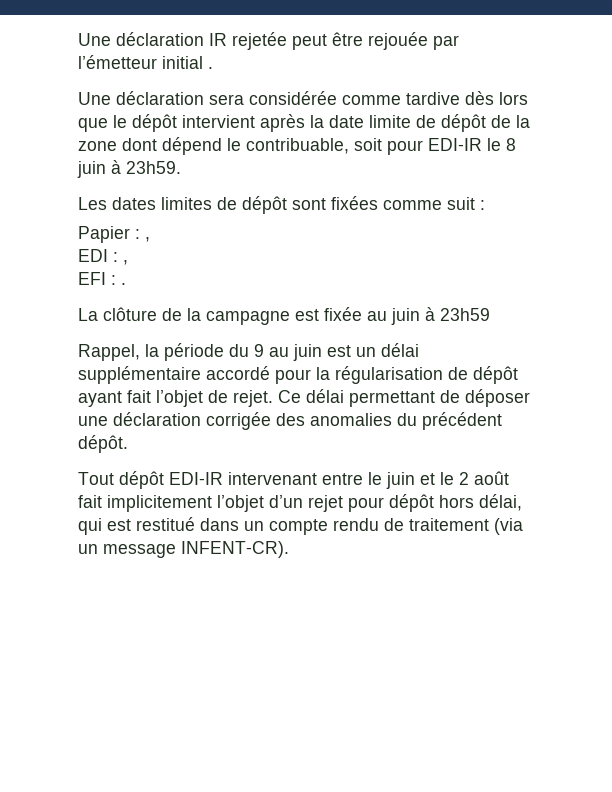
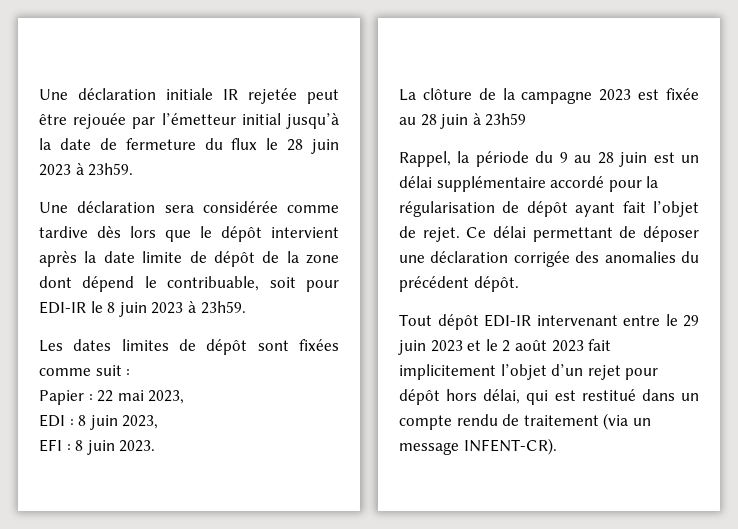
[78,32,204,46] Une déclaration -> [39,88,213,100] Une déclaration initiale
[208,67,213,69] . -> [286,113,339,129] [39,138,339,154] [39,163,134,176] jusqu’à la date de fermeture du flux le 28 juin 2023 à 23h59.
(106, 169) none -> [151,302,184,314] 2023
[145,237,150,242] , -> [97,390,185,404] 22 mai 2023,
[123,260,128,265] , -> [78,415,159,430] 8 juin 2023,
[121,283,126,285] . -> [75,440,156,455] 8 juin 2023.
(290, 318) none -> [599,89,632,101] 2023
(387, 316) none -> [420,114,437,126] 28
(289, 352) none -> [597,152,614,164] 28
[386,472,415,489] juin -> [683,315,699,327] [398,340,463,355] 29 juin 2023
(509, 478) none -> [551,340,584,352] 2023

